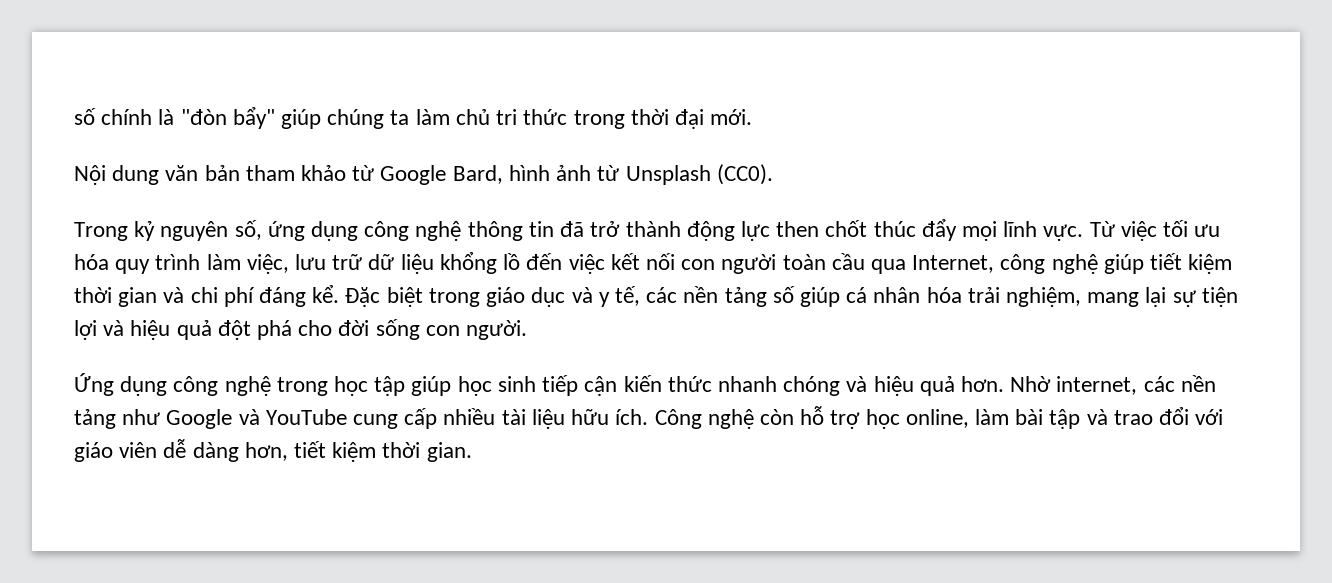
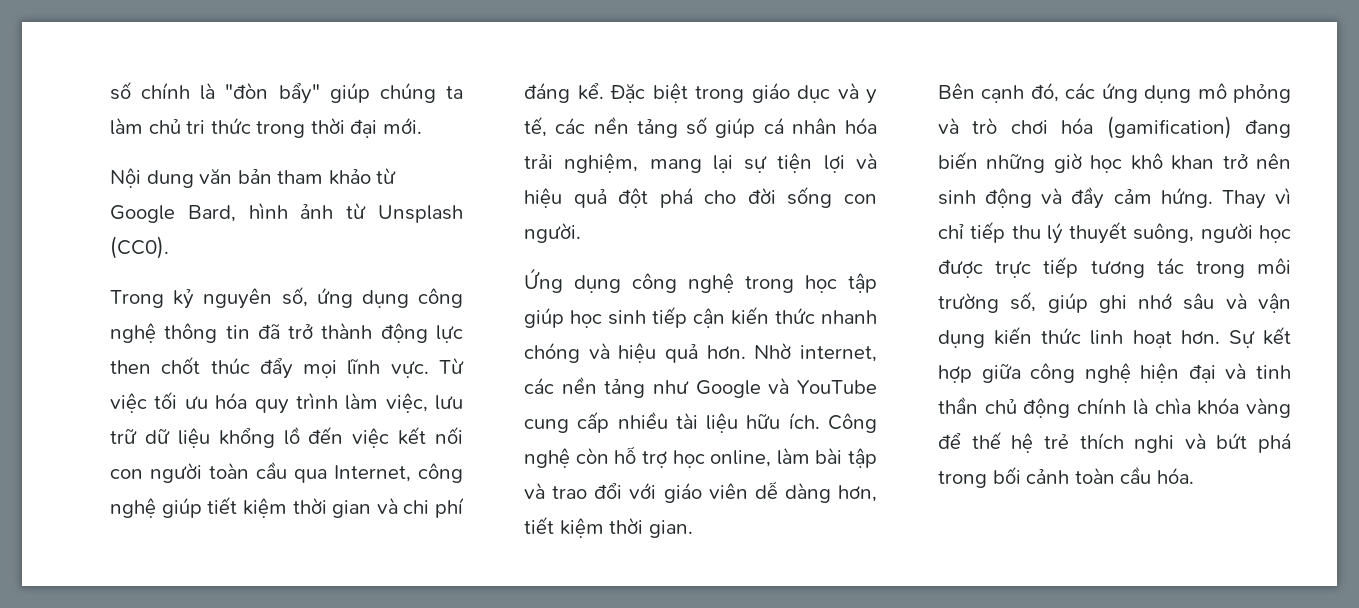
(472, 452) none -> [938,82,1291,103] [938,116,1291,139] [938,151,1291,173] [938,186,1291,209] [938,221,1291,244] [938,256,1291,278] [938,291,1291,313] [938,326,1291,348] [938,362,1291,383] [938,396,1291,418] [938,431,1291,453] [938,466,1194,488] // Bên cạnh đó, các ứng dụng mô phỏng và trò chơi hóa (gamification) đang biến những giờ học khô khan trở nên sinh động và đầy cảm hứng. Thay vì chỉ tiếp thu lý thuyết suông, người học được trực tiếp tương tác trong môi trường số, giúp ghi nhớ sâu và vận dụng kiến thức linh hoạt hơn. Sự kết hợp giữa công nghệ hiện đại và tinh thần chủ động chính là chìa khóa vàng để thế hệ trẻ thích nghi và bứt phá trong bối cảnh toàn cầu hóa.

